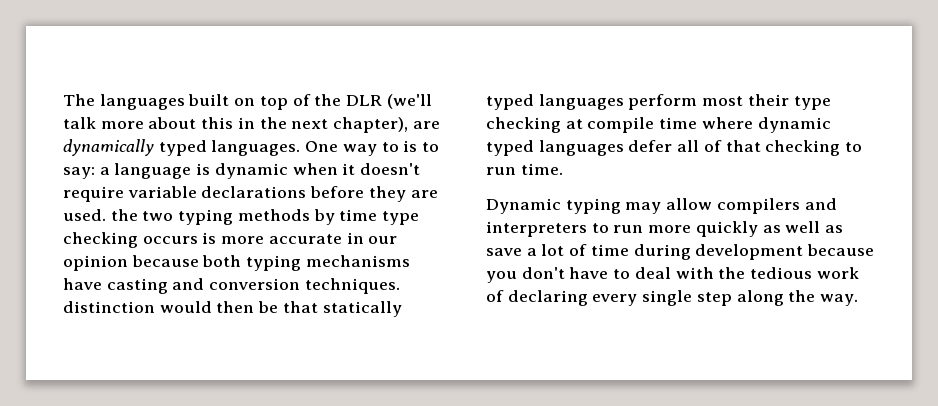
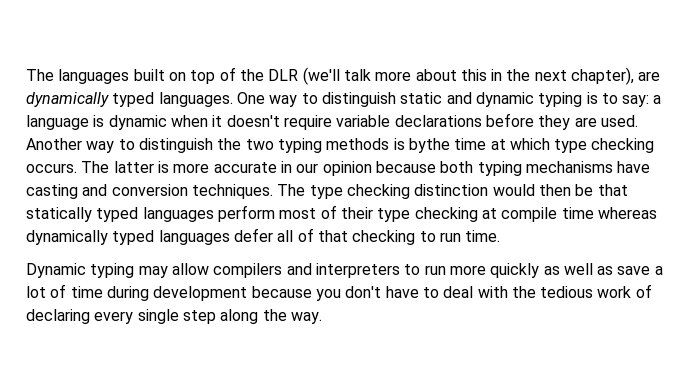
(399, 147) none -> [321,92,583,107] distinguish static and dynamic typing
[110,209,420,225] [63,232,198,248] the two typing methods by time type checking occurs -> [26,138,655,153] [26,161,154,173] Another way to distinguish the two typing methods is bythe time at which type checking occurs. The latter
(400, 286) none -> [277,184,410,199] The type checking
(744, 101) none -> [320,205,337,219] of
[701,117,831,133] where dynamic -> [597,207,657,219] [26,230,108,245] whereas dynamically

